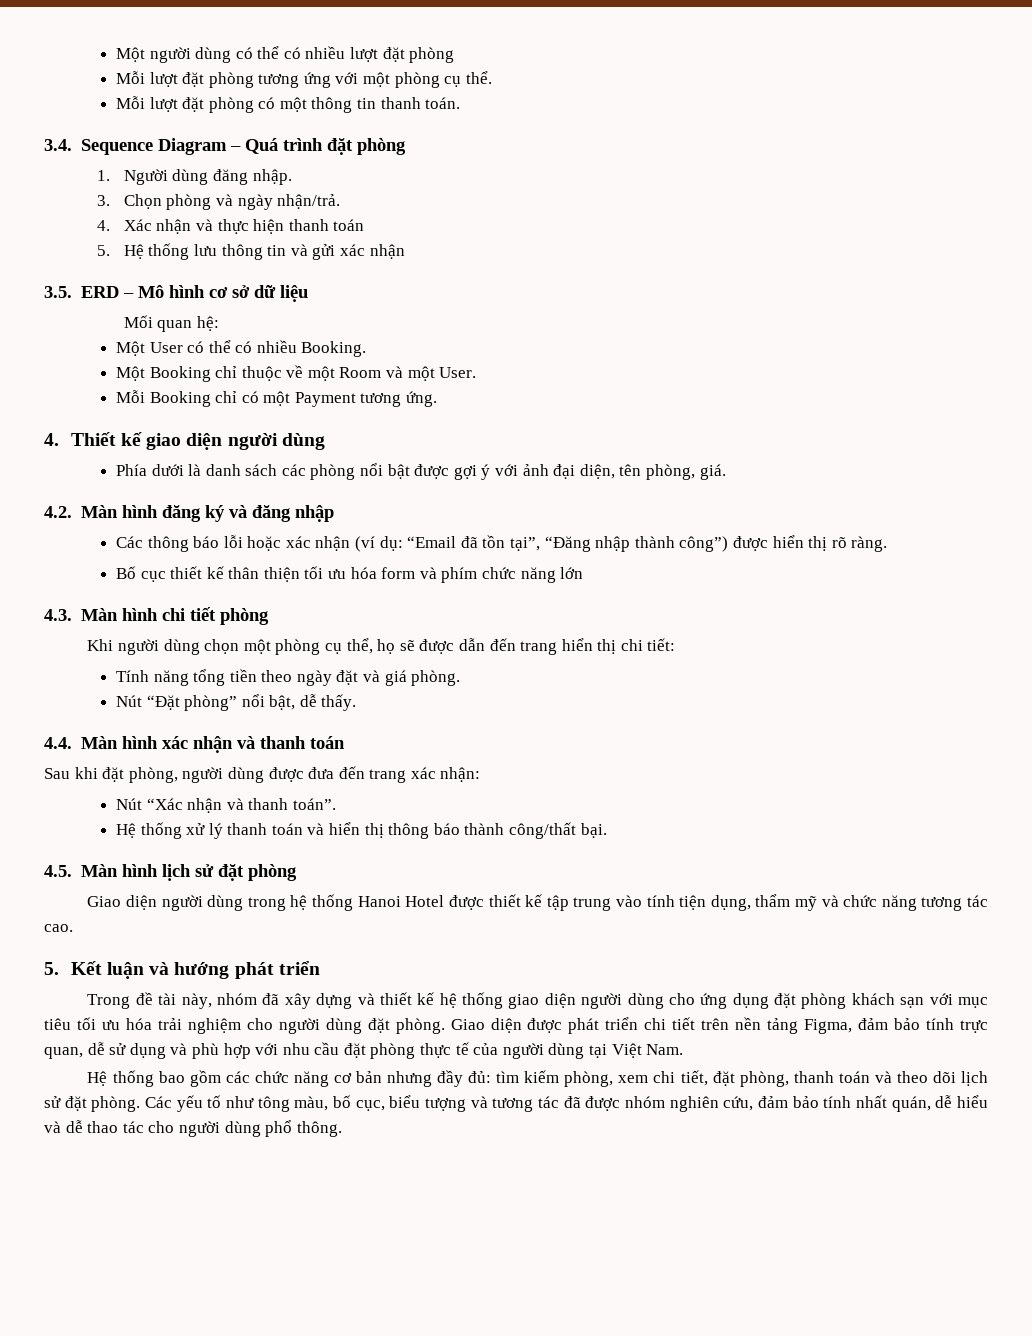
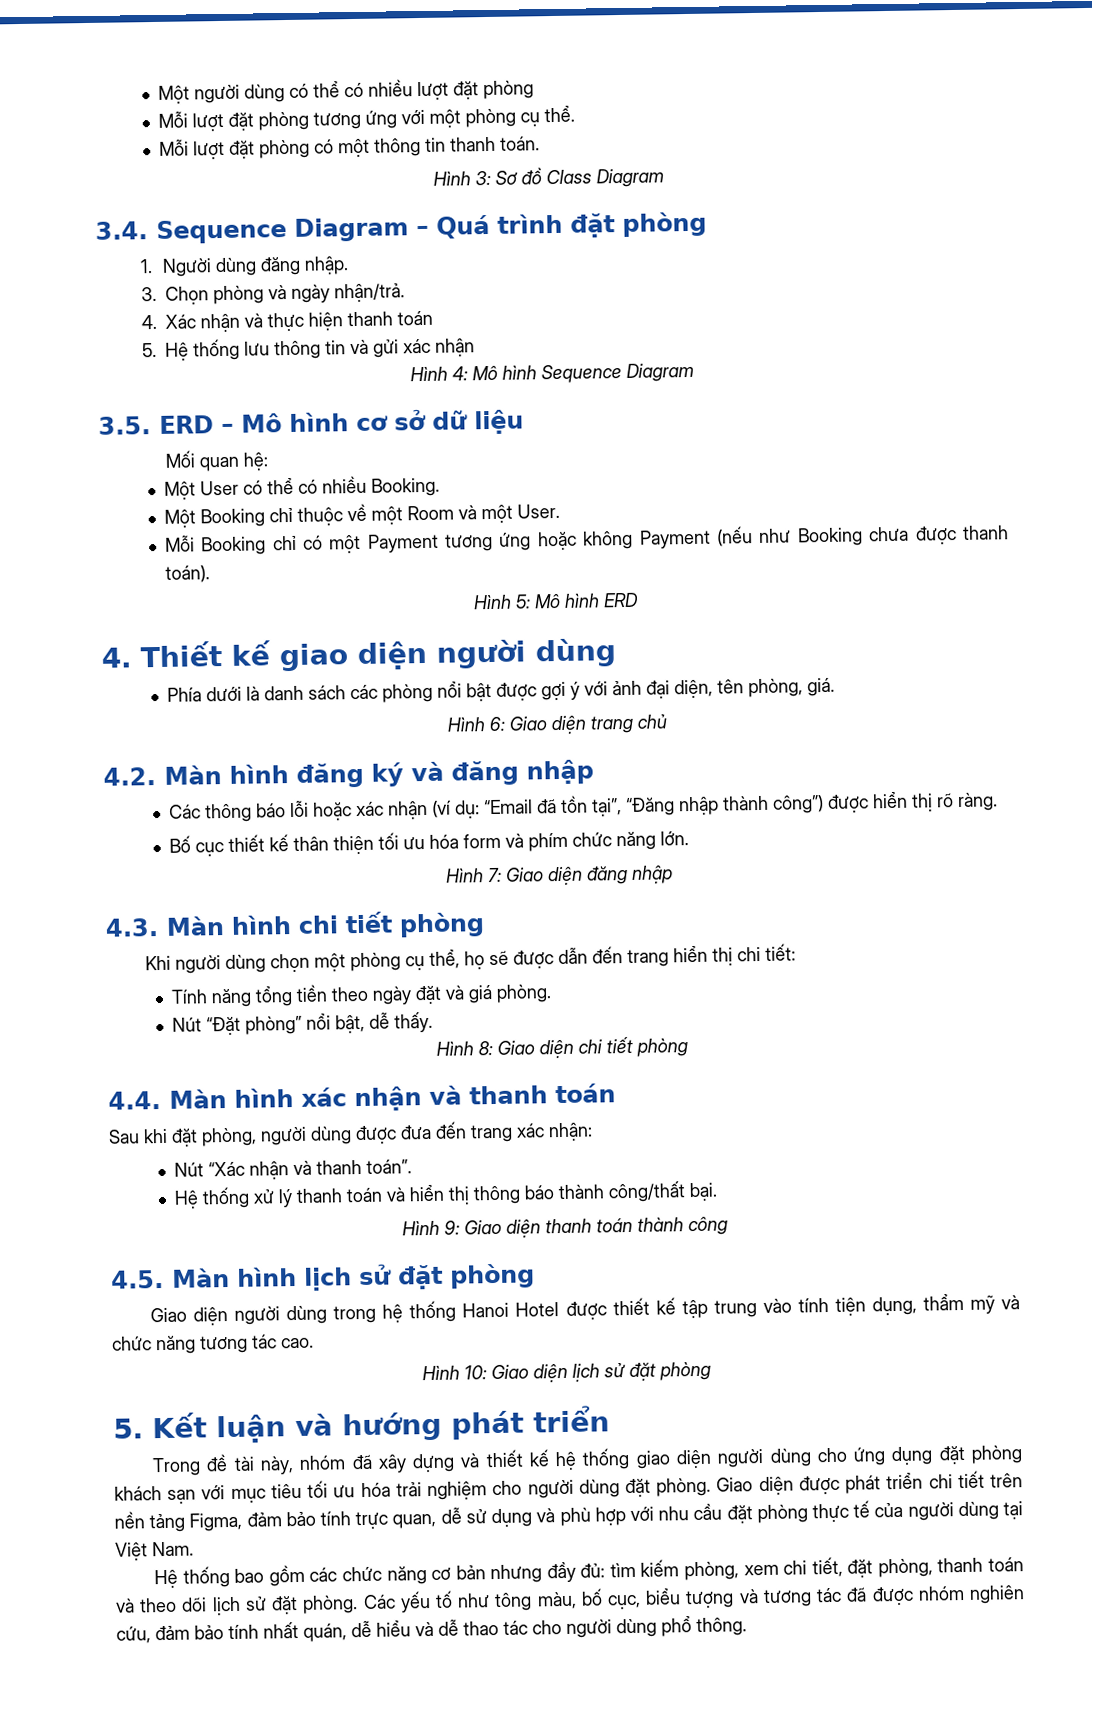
(461, 103) none -> [433,167,664,188] // Hình 3: Sơ đồ Class Diagram
(405, 251) none -> [409,362,694,384] // Hình 4: Mô hình Sequence Diagram
[406,391,438,407] ứng. -> [499,525,1010,551] [164,565,210,583] [472,592,639,610] ứng hoặc không Payment (nếu như Booking chưa được thanh toán). // Hình 5: Mô hình ERD
(726, 472) none -> [446,714,667,735] // Hình 6: Giao diện trang chủ
[560,567,584,579] lớn -> [659,831,689,846] [446,865,673,886] lớn. // Hình 7: Giao diện đăng nhập
(357, 702) none -> [435,1035,688,1059] // Hình 8: Giao diện chi tiết phòng
(607, 830) none -> [401,1216,728,1238] // Hình 9: Giao diện thanh toán thành công
(73, 928) none -> [422,1361,711,1383] // Hình 10: Giao diện lịch sử đặt phòng

